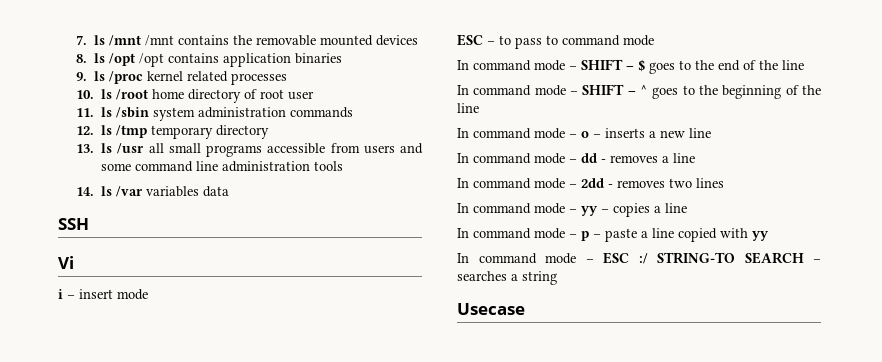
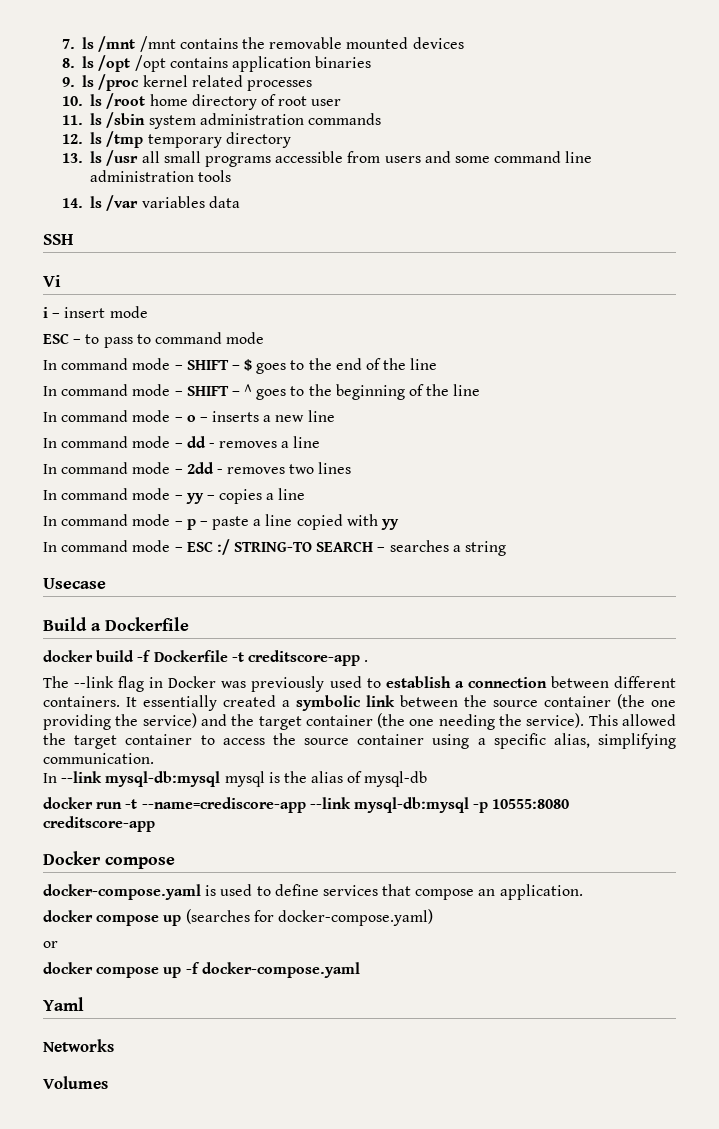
(525, 309) none -> [43,617,189,631] [43,650,369,666] [43,676,677,692] [43,694,676,711] [43,713,676,730] [43,733,676,749] [43,753,154,764] [43,771,428,787] [43,797,570,813] [43,816,155,832] [43,851,175,869] [43,884,583,900] [43,909,433,926] [43,941,58,948] [43,962,360,978] [43,997,84,1011] [43,1039,114,1052] [43,1076,108,1089] // Build a Dockerfile // docker build -f Dockerfile -t creditscore-app . // The --link flag in Docker was previously used to establish a connection between different containers. It essentially created a symbolic link between the source container (the one providing the service) and the target container (the one needing the service). This allowed the target container to access the source container using a specific alias, simplifying communication. // In --link mysql-db:mysql mysql is the alias of mysql-db // docker run -t --name=crediscore-app --link mysql-db:mysql -p 10555:8080 creditscore-app // Docker compose // docker-compose.yaml is used to define services that compose an application. // docker compose up (searches for docker-compose.yaml) // or // docker compose up -f docker-compose.yaml // Yaml // Networks // Volumes

